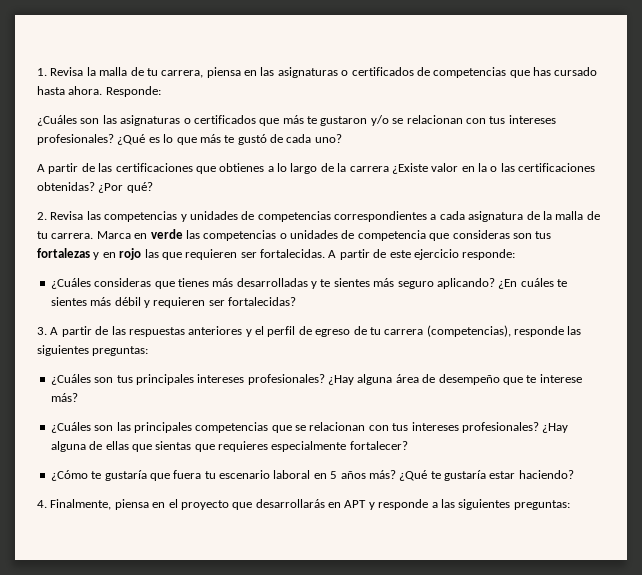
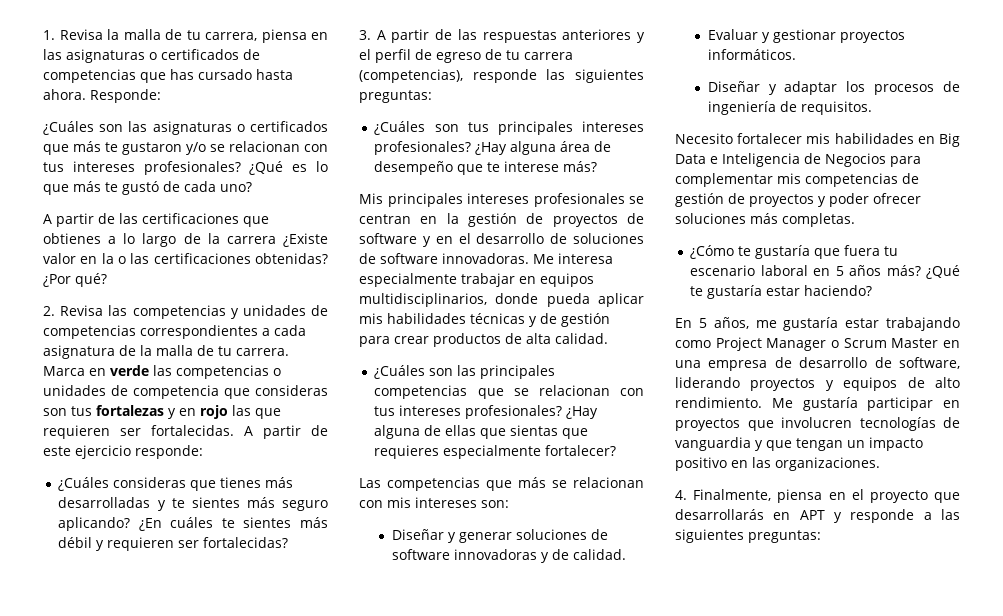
(78, 397) none -> [359,193,644,207] [359,213,644,227] [359,233,644,247] [359,253,613,264] [359,273,594,287] [359,293,644,307] [359,313,610,327] [359,333,608,347] // Mis principales intereses profesionales se centran en la gestión de proyectos de software y en el desarrollo de soluciones de software innovadoras. Me interesa especialmente trabajar en equipos multidisciplinarios, donde pueda aplicar mis habilidades técnicas y de gestión para crear productos de alta calidad.
(408, 445) none -> [359,477,644,491] [359,497,509,508] [391,529,608,543] [391,549,626,563] [707,29,905,43] [707,49,796,60] [707,81,960,95] [707,101,872,115] [675,133,960,147] [675,153,921,167] [675,173,919,187] [675,193,921,207] [675,213,855,227] // Las competencias que más se relacionan con mis intereses son: // Diseñar y generar soluciones de software innovadoras y de calidad. // Evaluar y gestionar proyectos informáticos. // Diseñar y adaptar los procesos de ingeniería de requisitos. // Necesito fortalecer mis habilidades en Big Data e Inteligencia de Negocios para complementar mis competencias de gestión de proyectos y poder ofrecer soluciones más completas.
(574, 474) none -> [675,317,960,331] [675,337,960,351] [675,357,960,371] [675,377,960,391] [675,397,960,411] [675,417,960,431] [675,437,923,451] [675,457,880,471] // En 5 años, me gustaría estar trabajando como Project Manager o Scrum Master en una empresa de desarrollo de software, liderando proyectos y equipos de alto rendimiento. Me gustaría participar en proyectos que involucren tecnologías de vanguardia y que tengan un impacto positivo en las organizaciones.

